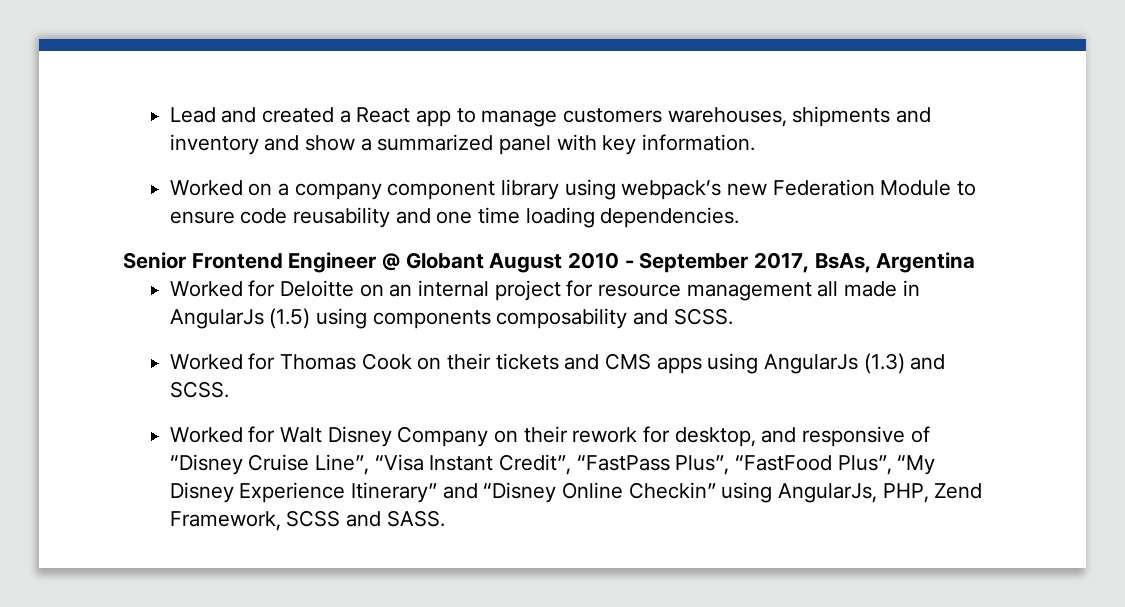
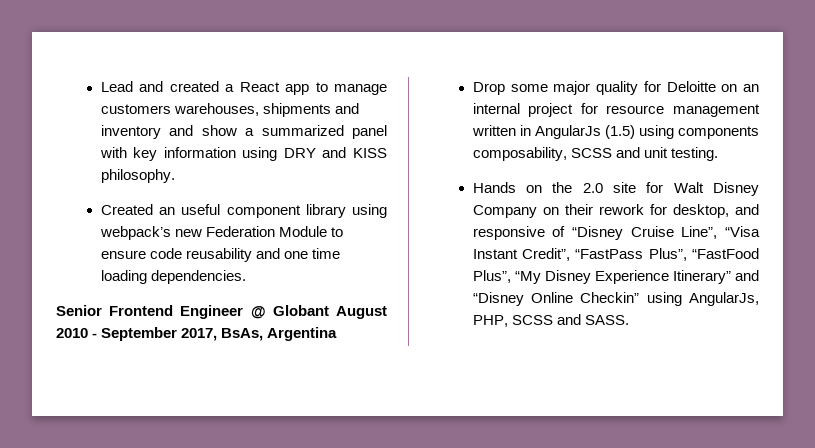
[641,134,755,151] [169,180,382,200] information. // Worked on a company -> [163,147,388,161] [100,169,175,183] [100,204,221,215] information using DRY and KISS philosophy. // Created an useful
[169,281,243,297] Worked -> [472,81,638,95] Drop some major quality
[817,281,897,297] all made -> [471,125,516,136] written
[496,308,733,329] [169,353,946,374] [169,381,229,398] [169,427,243,443] composability and SCSS. // Worked for Thomas Cook on their tickets and CMS apps using AngularJs (1.3) and SCSS. // Worked -> [472,147,718,161] [472,182,637,193] composability, SCSS and unit testing. // Hands on the 2.0 site
[934,483,983,499] [169,511,281,531] Zend Framework, -> (508, 321) none

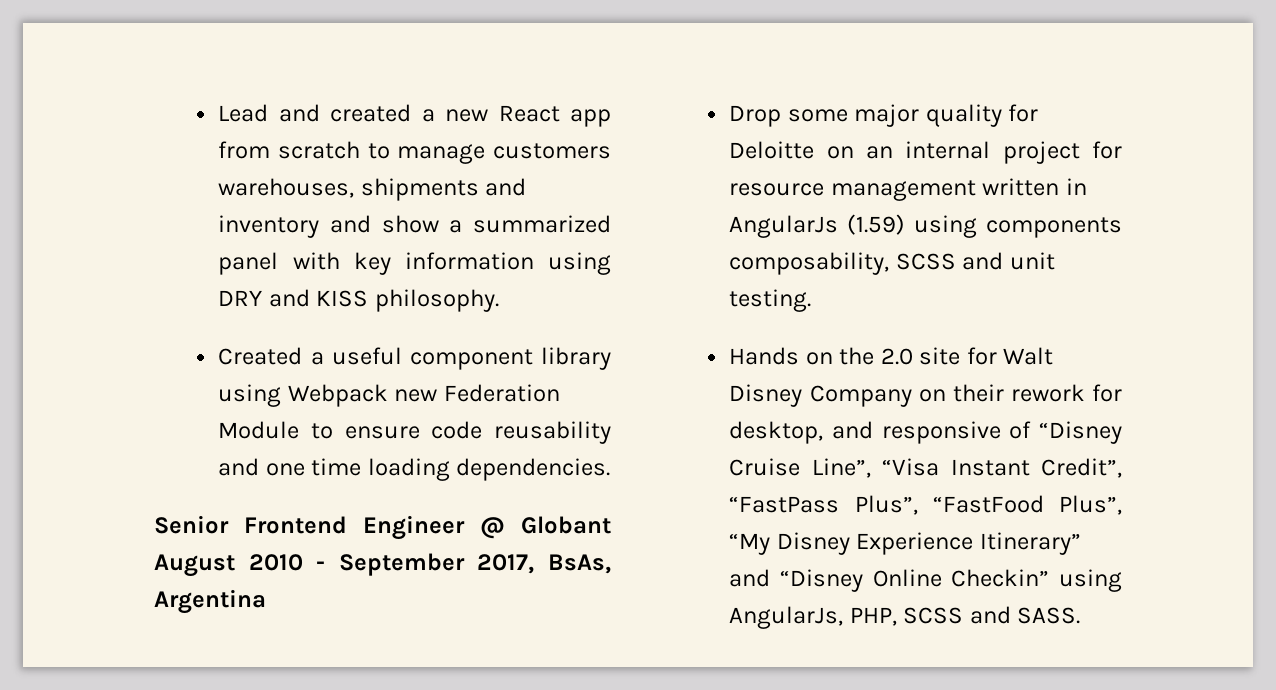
(235, 88) none -> [445,109,489,122] new
(310, 89) none -> [218,141,361,159] from scratch
[158,207,175,215] an -> [310,352,324,365] a
[99,226,171,240] webpack’s -> [287,384,388,407] Webpack
[604,125,635,139] (1.5) -> [847,214,906,235] (1.59)

